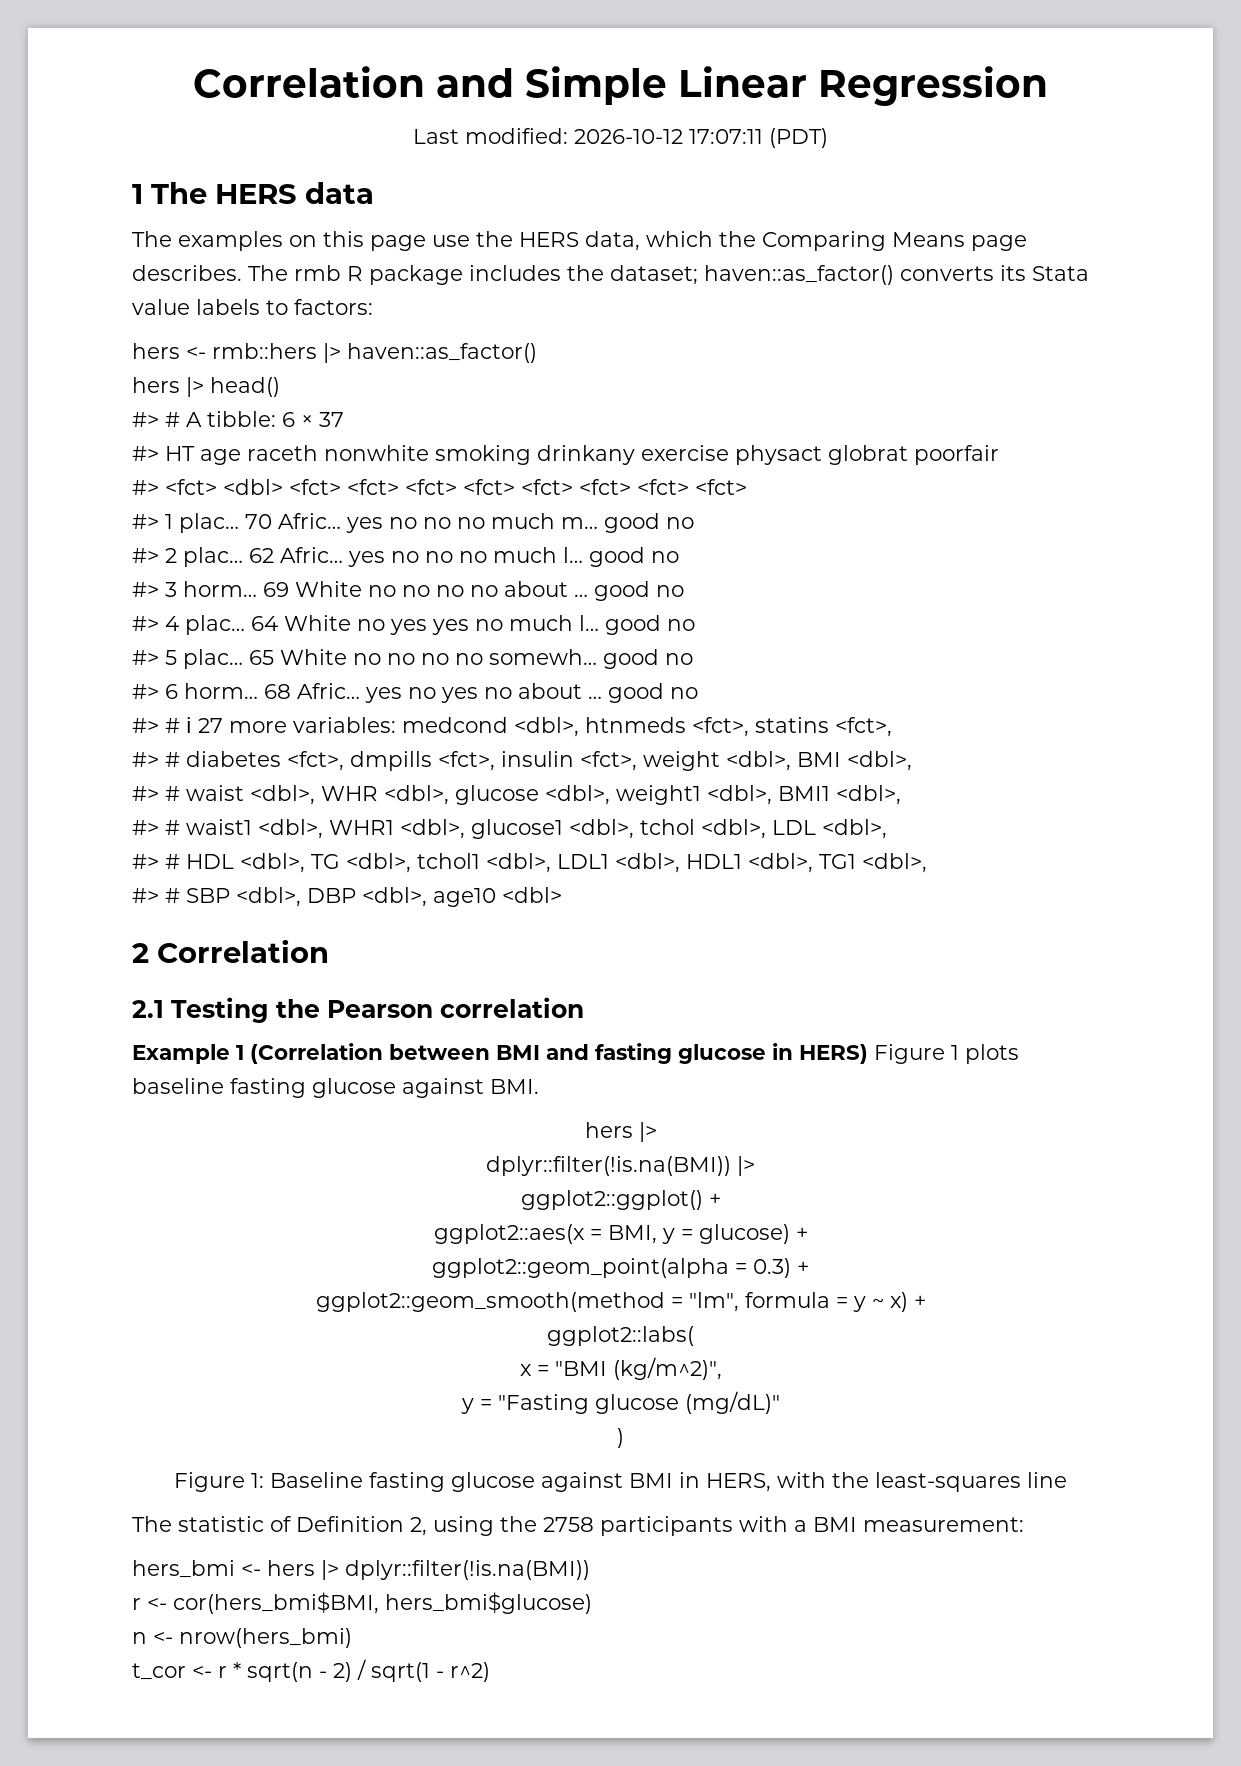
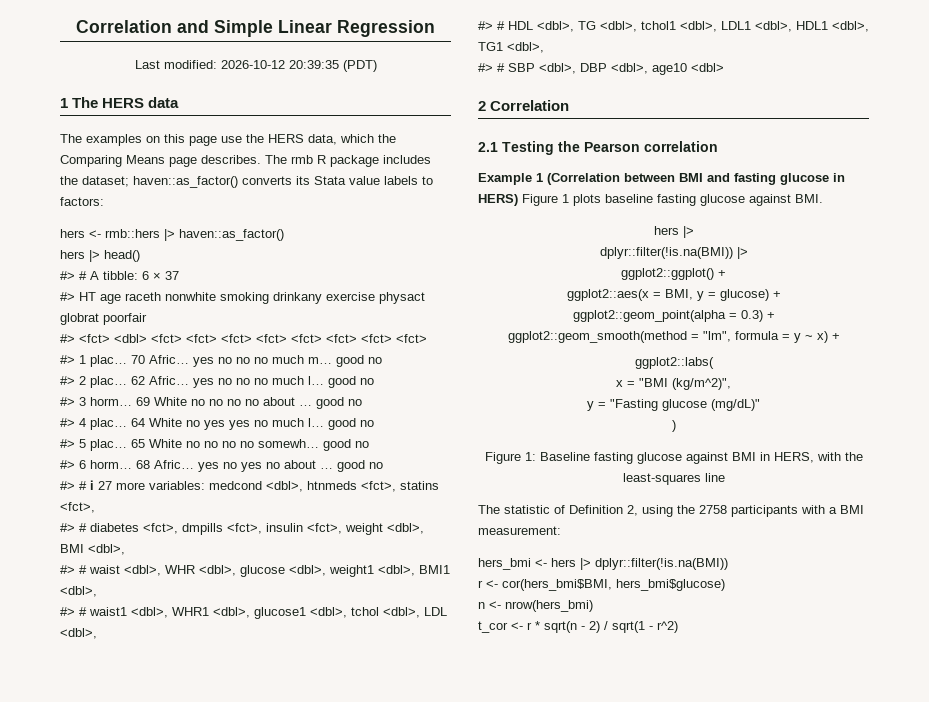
[689,129,763,144] 17:07:11 -> [288,60,339,69] 20:39:35

